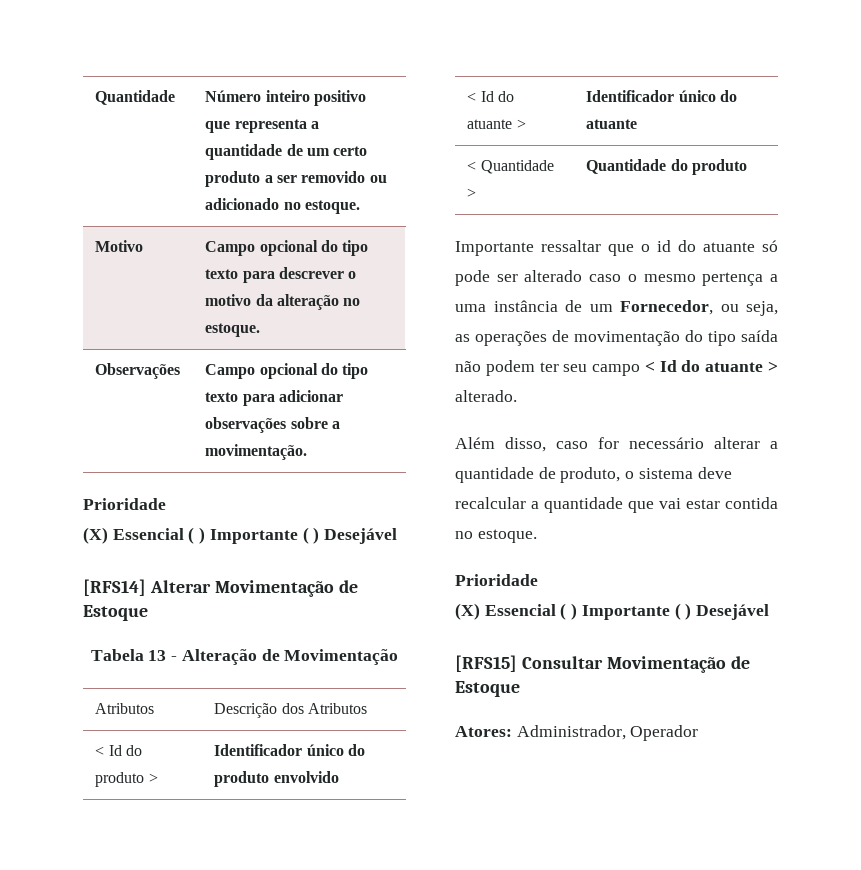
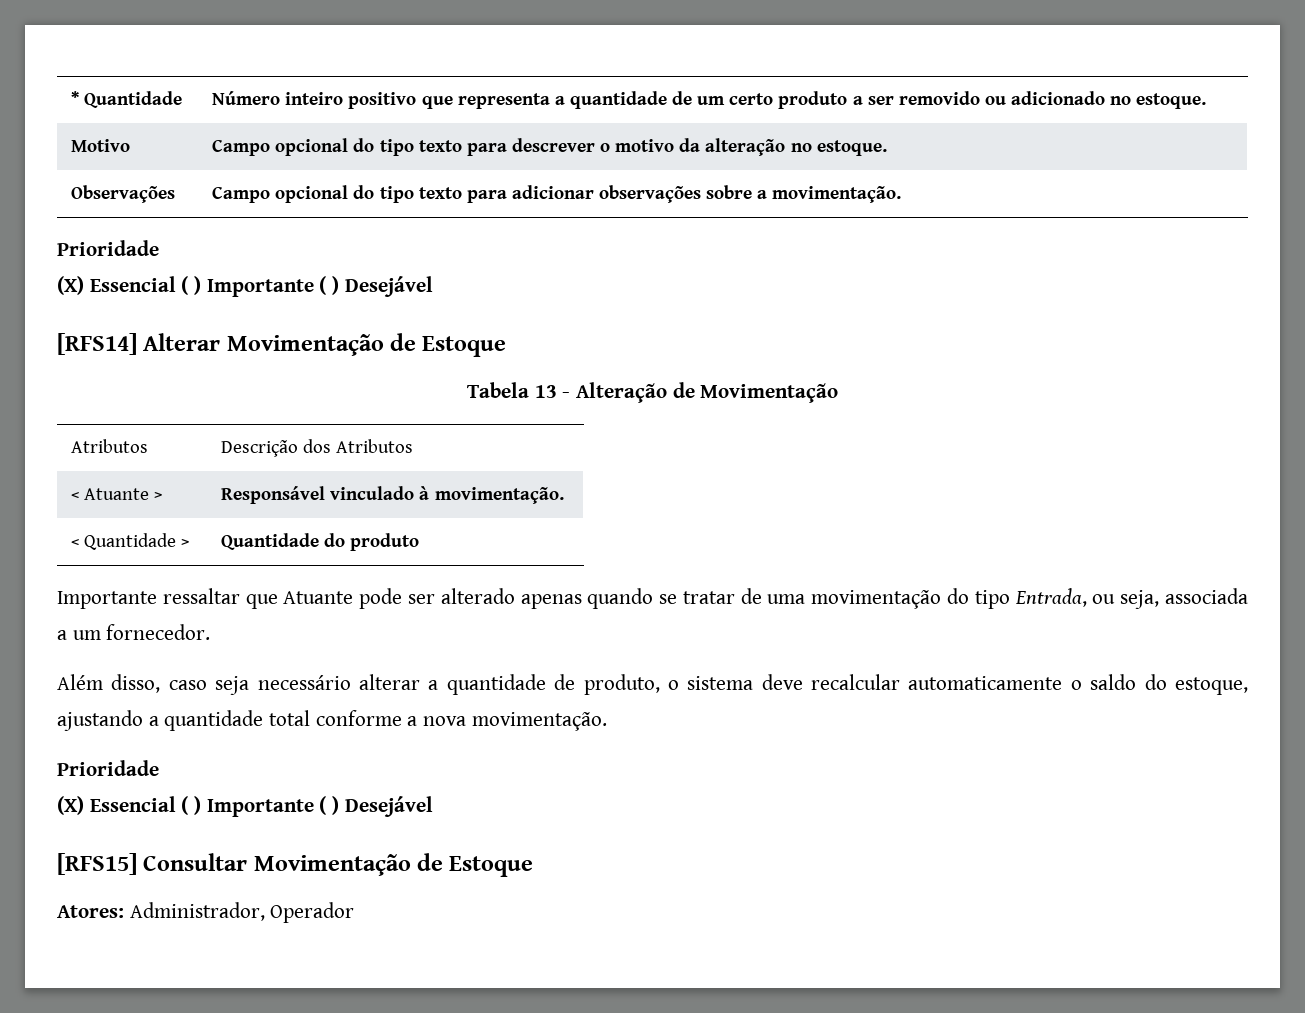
(95, 97) none -> [71,91,80,105] *
[108,745,143,756] [95,772,158,787] [214,744,366,756] [214,771,339,787] [467,91,515,102] [467,119,526,129] [586,90,738,102] [586,119,638,129] Id do produto > | Identificador único do produto envolvido // < Id do atuante > | Identificador único do atuante -> [84,488,163,500] [221,486,564,504] Atuante > | Responsável vinculado à movimentação.
[641,240,778,252] [455,270,778,286] [455,300,778,316] [455,330,778,346] [455,360,778,376] [455,390,517,402] o id do atuante só pode ser alterado caso o mesmo pertença a uma instância de um Fornecedor, ou seja, as operações de movimentação do tipo saída não podem ter seu campo < Id do atuante > alterado. -> [283,588,1249,609] [57,624,211,640] Atuante pode ser alterado apenas quando se tratar de uma movimentação do tipo Entrada, ou seja, associada a um fornecedor.
[598,437,619,449] for -> [215,676,250,695] seja
[531,497,778,513] [455,529,537,543] a quantidade que vai estar contida no estoque. -> [908,674,1249,695] [57,710,607,731] automaticamente o saldo do estoque, ajustando a quantidade total conforme a nova movimentação.

